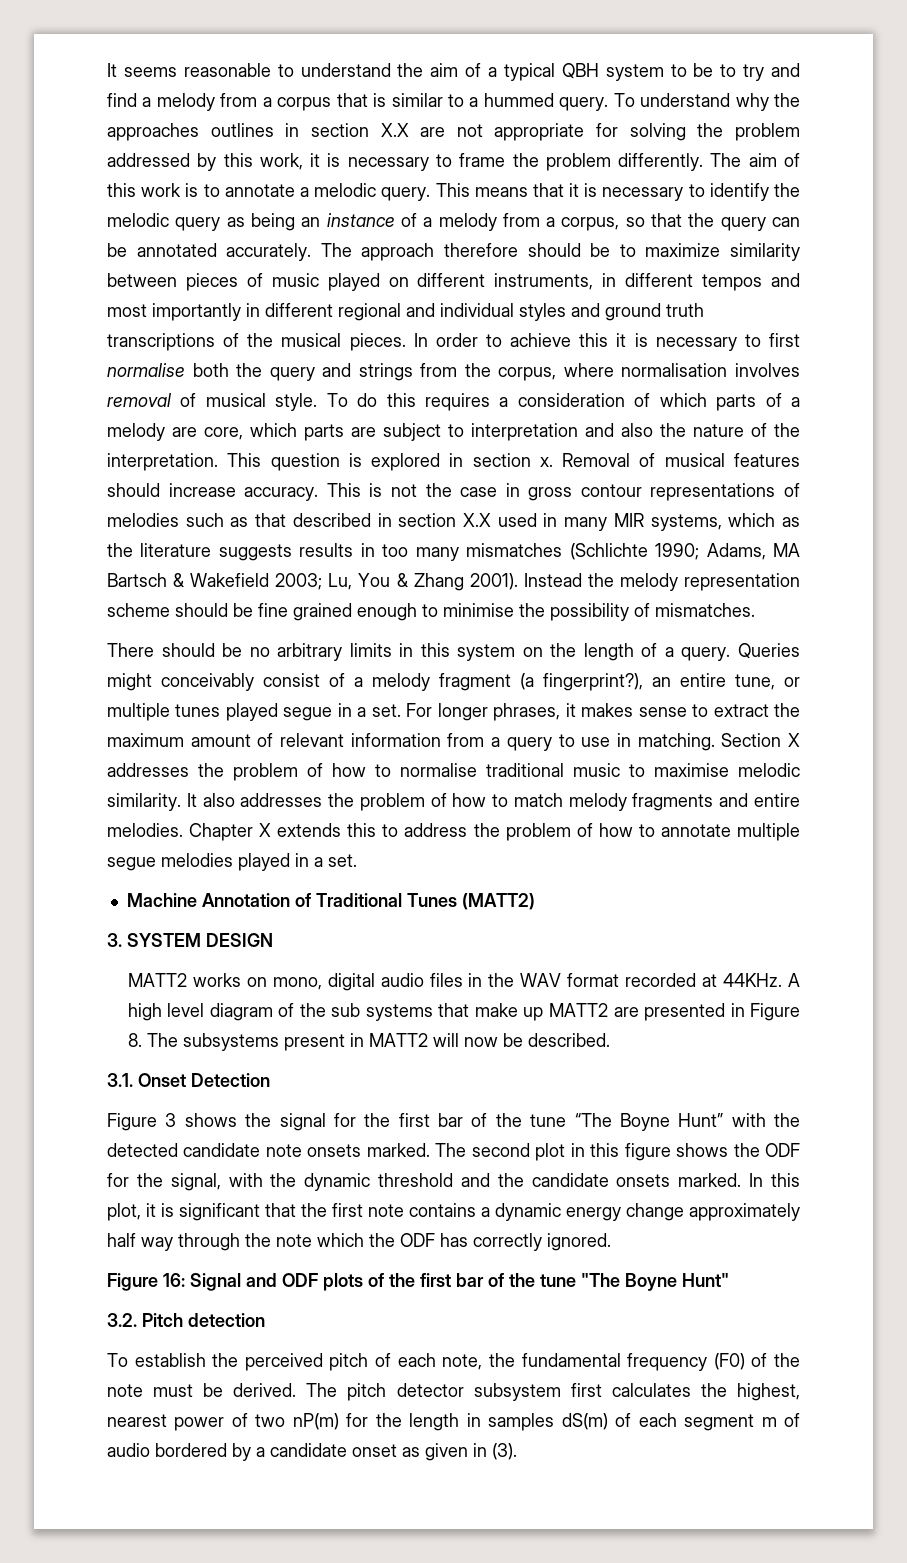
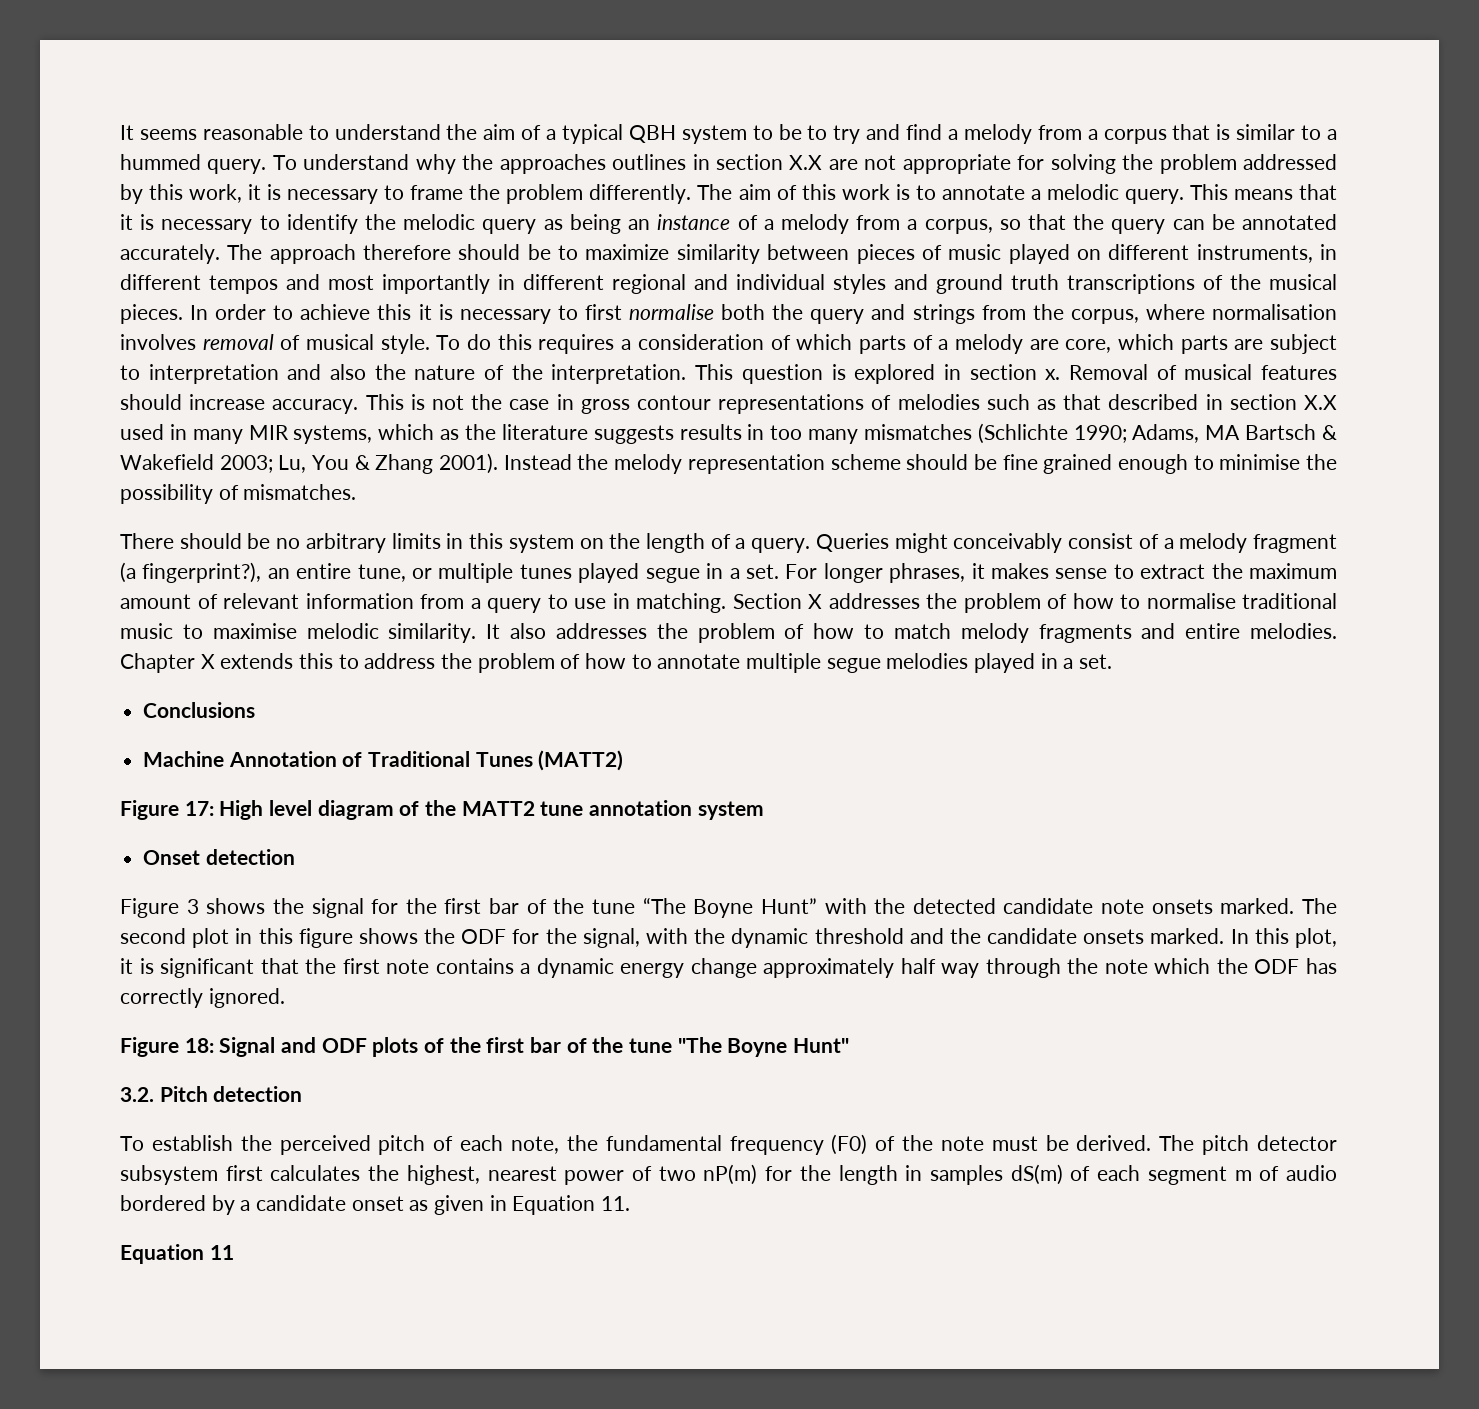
(357, 860) none -> [143,702,256,718] // Conclusions
[107,933,273,947] [127,973,800,991] [127,1003,800,1021] [127,1033,610,1051] [107,1073,270,1087] 3. SYSTEM DESIGN // MATT2 works on mono, digital audio files in the WAV format recorded at 44KHz. A high level diagram of the sub systems that make up MATT2 are presented in Figure 8. The subsystems present in MATT2 will now be described. // 3.1. Onset Detection -> [120,800,764,820] [143,849,295,865] Figure 17: High level diagram of the MATT2 tune annotation system // Onset detection
[163,1273,185,1287] 16: -> [184,1038,214,1053] 18:
[492,1443,517,1460] (3). -> [512,1195,631,1215] [120,1244,234,1264] Equation 11. // Equation 11

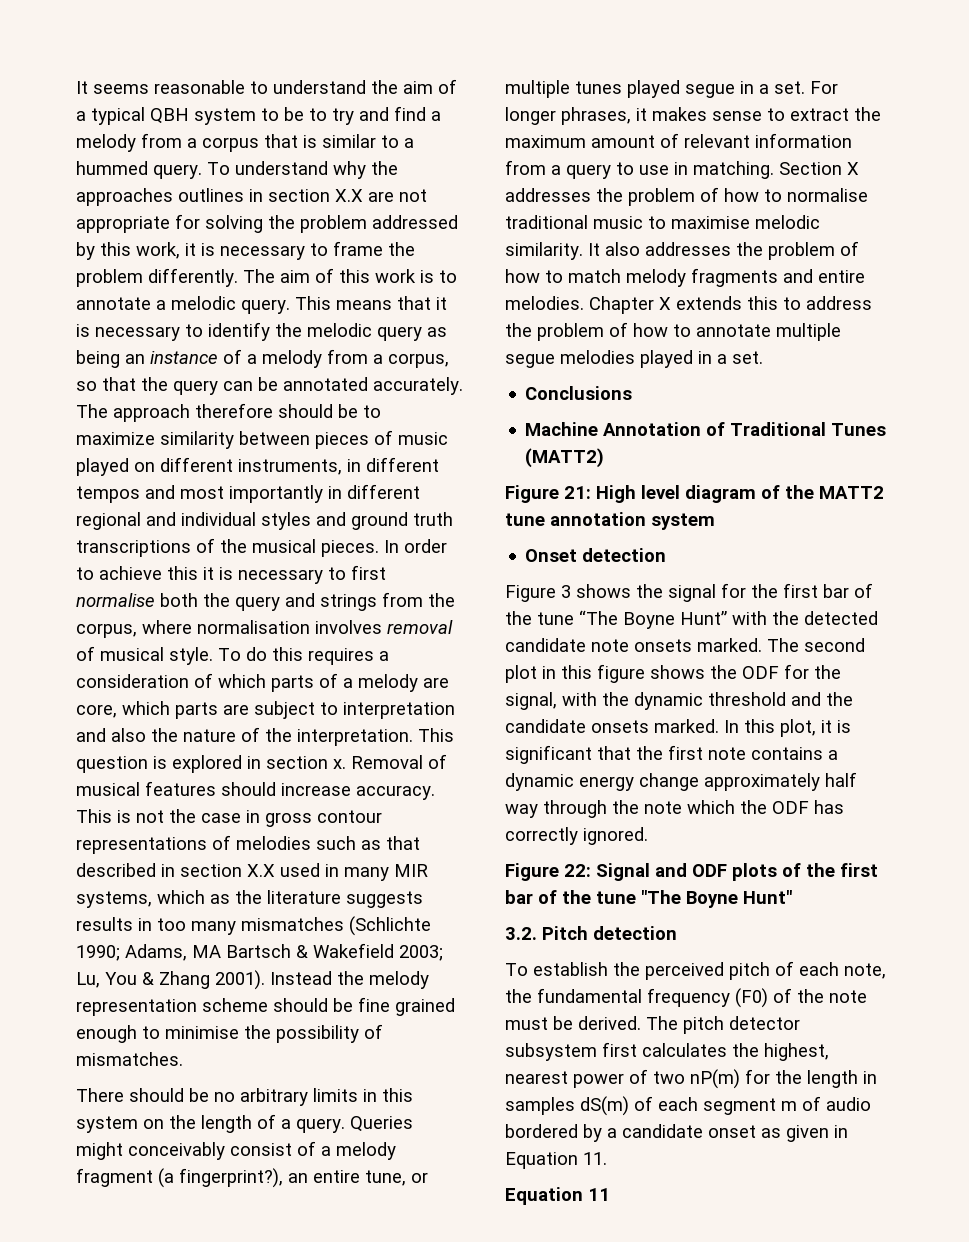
[184,801,214,816] 17: -> [564,486,591,499] 21:
[184,1038,214,1053] 18: -> [564,864,591,877] 22:

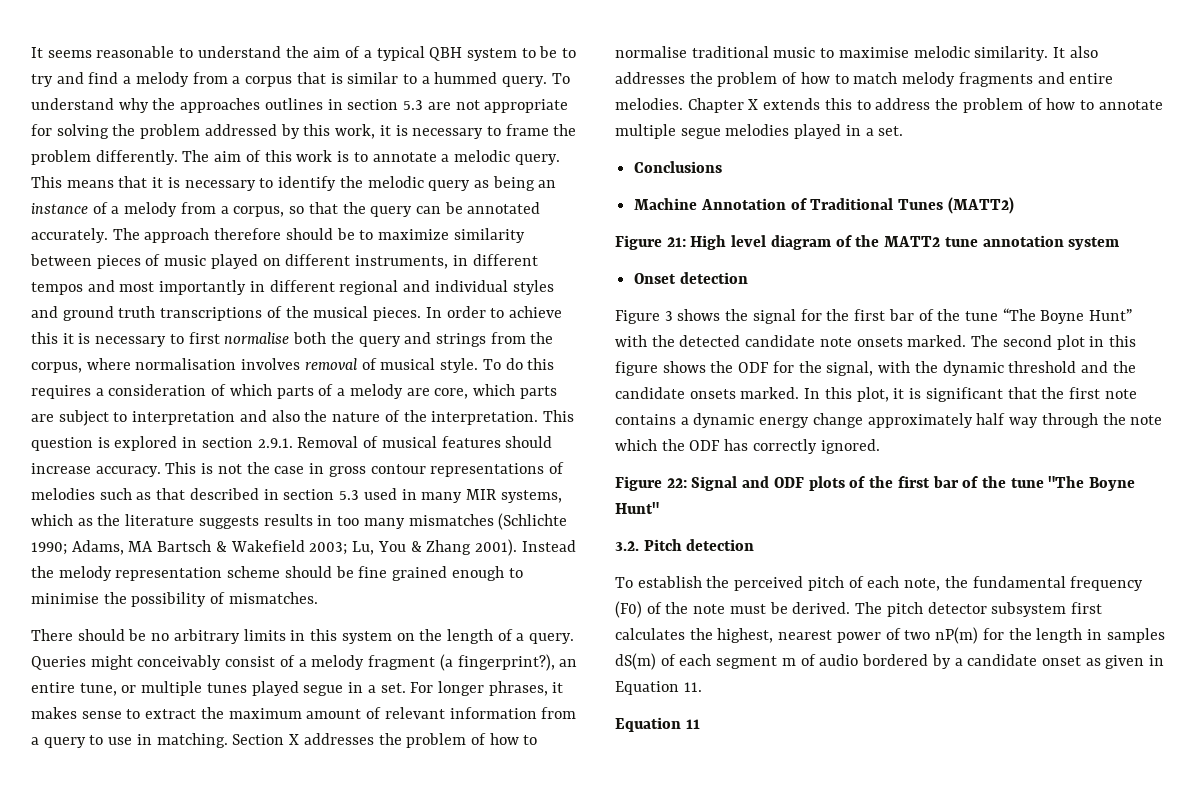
[335,189,363,202] X.X -> [403,100,424,110] 5.3
[333,759,346,769] x. -> [257,438,293,448] 2.9.1.
[247,864,275,877] X.X -> [339,490,360,500] 5.3

